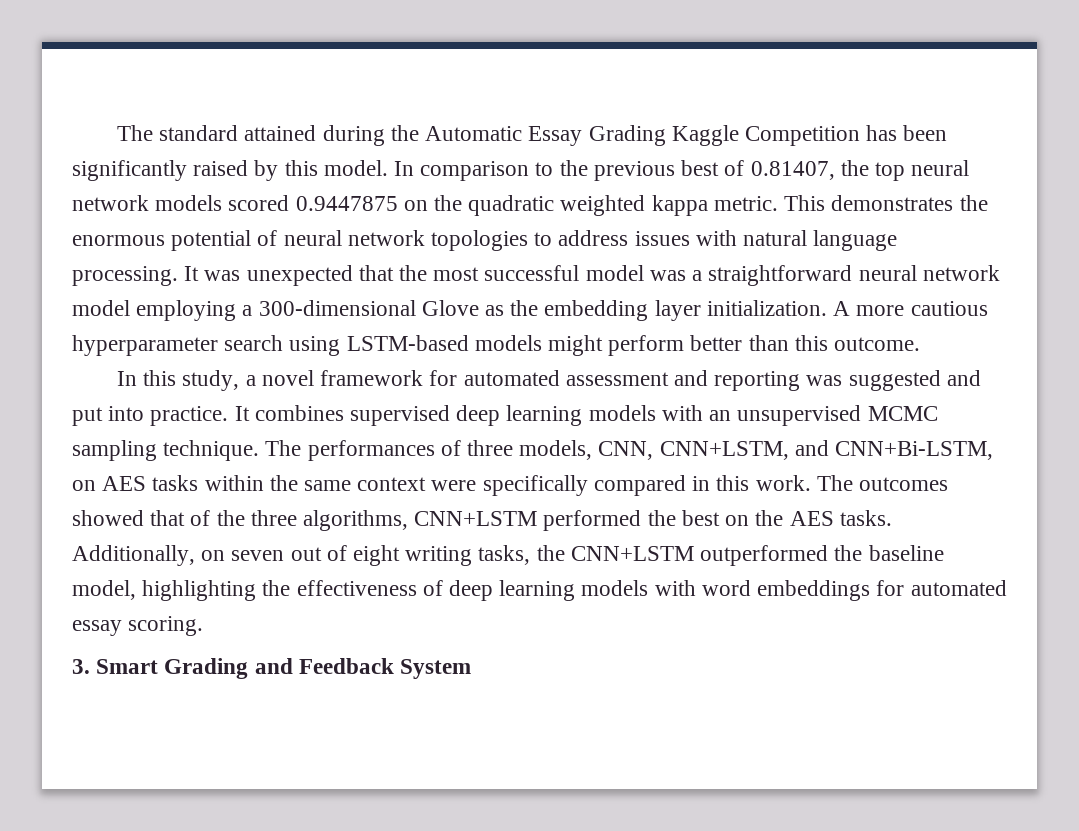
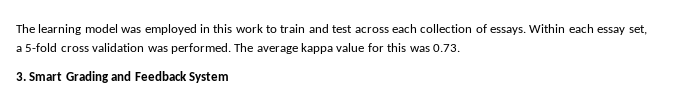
[117,125,948,146] [72,160,970,181] [72,195,988,216] [72,230,898,251] [72,265,1000,286] [72,300,988,321] [72,335,921,356] [117,370,981,391] [72,405,938,426] [72,440,994,461] [72,475,948,496] [72,510,892,531] [72,545,944,566] [72,580,1007,601] [72,616,204,636] The standard attained during the Automatic Essay Grading Kaggle Competition has been significantly raised by this model. In comparison to the previous best of 0.81407, the top neural network models scored 0.9447875 on the quadratic weighted kappa metric. This demonstrates the enormous potential of neural network topologies to address issues with natural language processing. It was unexpected that the most successful model was a straightforward neural network model employing a 300-dimensional Glove as the embedding layer initialization. A more cautious hyperparameter search using LSTM-based models might perform better than this outcome. // In this study, a novel framework for automated assessment and reporting was suggested and put into practice. It combines supervised deep learning models with an unsupervised MCMC sampling technique. The performances of three models, CNN, CNN+LSTM, and CNN+Bi-LSTM, on AES tasks within the same context were specifically compared in this work. The outcomes showed that of the three algorithms, CNN+LSTM performed the best on the AES tasks. Additionally, on seven out of eight writing tasks, the CNN+LSTM outperformed the baseline model, highlighting the effectiveness of deep learning models with word embeddings for automated essay scoring. -> [16,24,647,35] [16,43,460,54] The learning model was employed in this work to train and test across each collection of essays. Within each essay set, a 5-fold cross validation was performed. The average kappa value for this was 0.73.

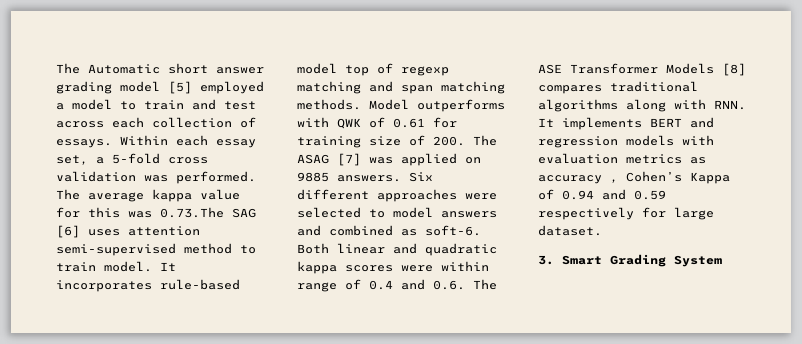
[16,24,263,35] The learning model was employed in this work -> [56,63,264,74] [56,81,264,94] [56,99,112,110] The Automatic short answer grading model [5] employed a model
[432,44,460,52] 0.73. -> [160,207,256,218] [56,225,200,238] [56,243,256,256] [56,261,176,272] [56,279,240,292] [297,63,449,76] [297,81,505,94] [297,99,505,112] [297,117,457,129] [297,135,497,148] [297,153,481,166] [297,172,433,182] [297,189,497,202] [297,207,497,218] [297,225,481,236] [297,243,497,256] [297,261,489,274] [297,279,497,292] [538,63,746,76] [538,81,698,94] [538,99,746,112] [538,117,714,130] [538,135,714,148] [538,153,706,164] [538,171,730,184] [538,189,666,200] [538,207,714,220] [538,225,602,236] 0.73.The SAG [6] uses attention semi-supervised method to train model. It incorporates rule-based model top of regexp matching and span matching methods. Model outperforms with QWK of 0.61 for training size of 200. The ASAG [7] was applied on 9885 answers. Six different approaches were selected to model answers and combined as soft-6. Both linear and quadratic kappa scores were within range of 0.4 and 0.6. The ASE Transformer Models [8] compares traditional algorithms along with RNN. It implements BERT and regression models with evaluation metrics as accuracy , Cohen’s Kappa of 0.94 and 0.59 respectively for large dataset.
[111,71,187,81] and Feedback -> (666, 260) none

